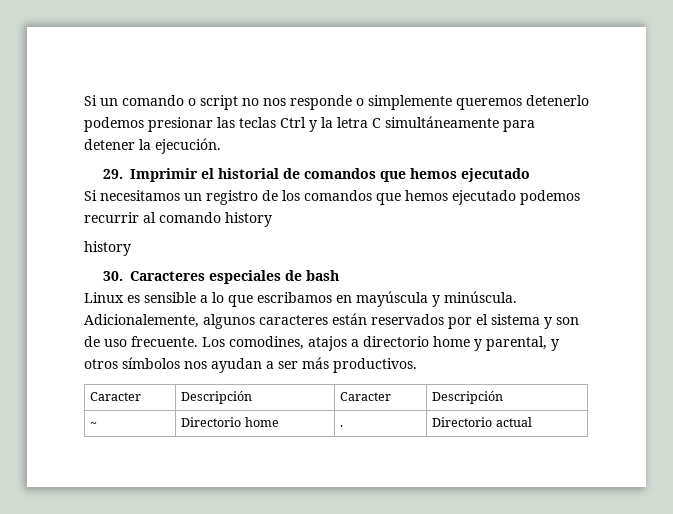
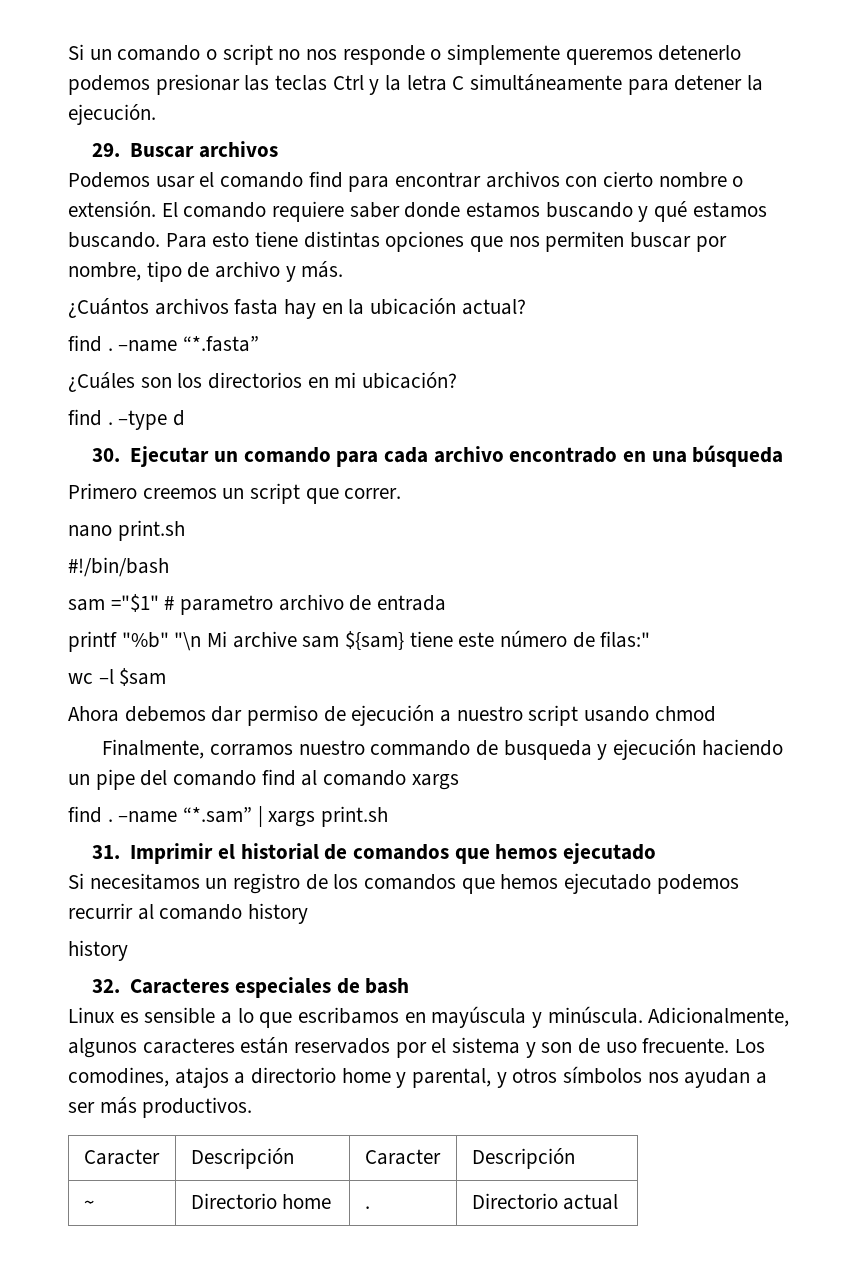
(123, 174) none -> [130,141,278,158] [68,171,744,192] [68,201,767,222] [68,231,727,252] [68,261,344,282] [68,298,526,319] [68,335,260,352] [68,372,458,392] [68,409,186,430] [91,445,784,467] [68,483,402,504] [68,520,185,541] [68,557,169,577] [68,594,447,615] [68,630,651,652] [68,668,167,686] [68,705,716,726] [102,739,783,760] [68,769,459,790] [68,806,389,827] [91,845,120,859] Buscar archivos // Podemos usar el comando find para encontrar archivos con cierto nombre o extensión. El comando requiere saber donde estamos buscando y qué estamos buscando. Para esto tiene distintas opciones que nos permiten buscar por nombre, tipo de archivo y más. // ¿Cuántos archivos fasta hay en la ubicación actual? // find . –name “*.fasta” // ¿Cuáles son los directorios en mi ubicación? // find . –type d // 30. Ejecutar un comando para cada archivo encontrado en una búsqueda // Primero creemos un script que correr. // nano print.sh // #!/bin/bash // sam ="$1" # parametro archivo de entrada // printf "%b" "\n Mi archive sam ${sam} tiene este número de filas:" // wc –l $sam // Ahora debemos dar permiso de ejecución a nuestro script usando chmod // Finalmente, corramos nuestro commando de busqueda y ejecución haciendo un pipe del comando find al comando xargs // find . –name “*.sam” | xargs print.sh // 31.
[102,271,123,281] 30. -> [91,979,120,993] 32.
[84,314,199,328] Adicionalemente, -> [648,1007,790,1027] Adicionalmente,

